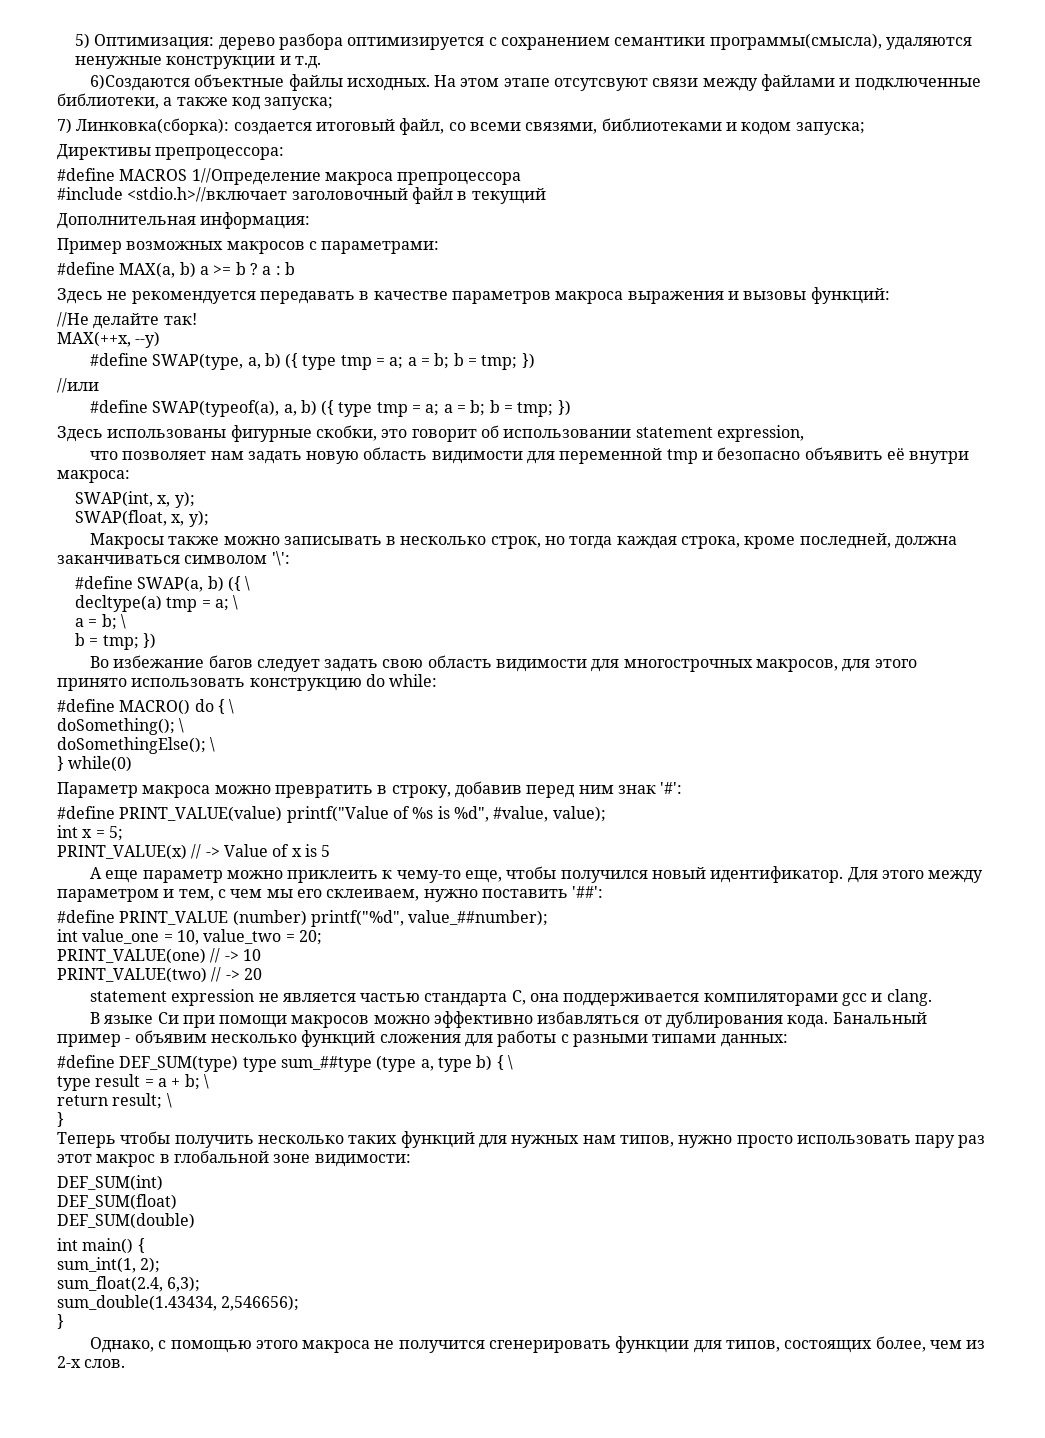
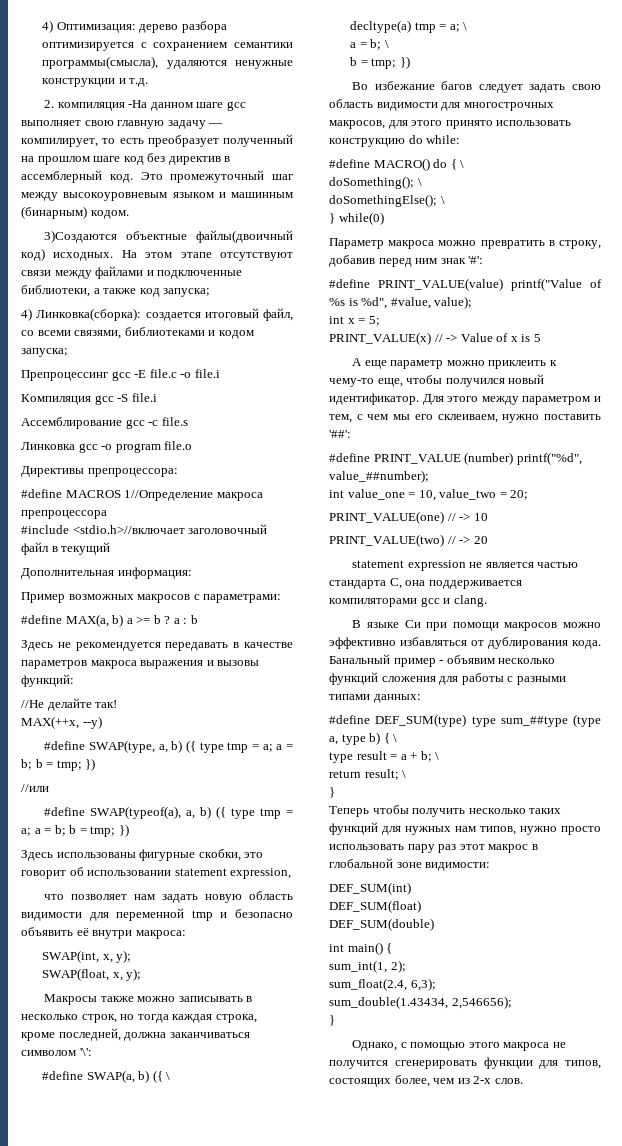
[75,33,91,49] 5) -> [42,20,54,33] 4)
[89,74,343,91] 6)Создаются объектные файлы -> [44,100,246,111] [21,120,224,129] [21,134,293,147] [21,153,231,165] [21,170,293,183] [21,192,293,201] [21,206,129,219] [44,230,293,243] [21,248,45,261] 2. компиляция -На данном шаге gсс выполняет свою главную задачу — компилирует, то есть преобразует полученный на прошлом шаге код без директив в ассемблерный код. Это промежуточный шаг между высокоуровневым языком и машинным (бинарным) кодом. // 3)Создаются объектные файлы(двоичный код)
[554,78,649,91] отсутсвуют -> [220,252,293,261] отсутствуют
[57,118,72,134] 7) -> [21,308,32,321] 4)
(865, 128) none -> [21,369,220,381] [21,393,157,405] [21,417,188,429] [21,441,193,453] // Препроцессинг gcc -E file.c -o file.i // Компиляция gcc -S file.i // Ассемблирование gcc -c file.s // Линковка gcc -o program file.o

